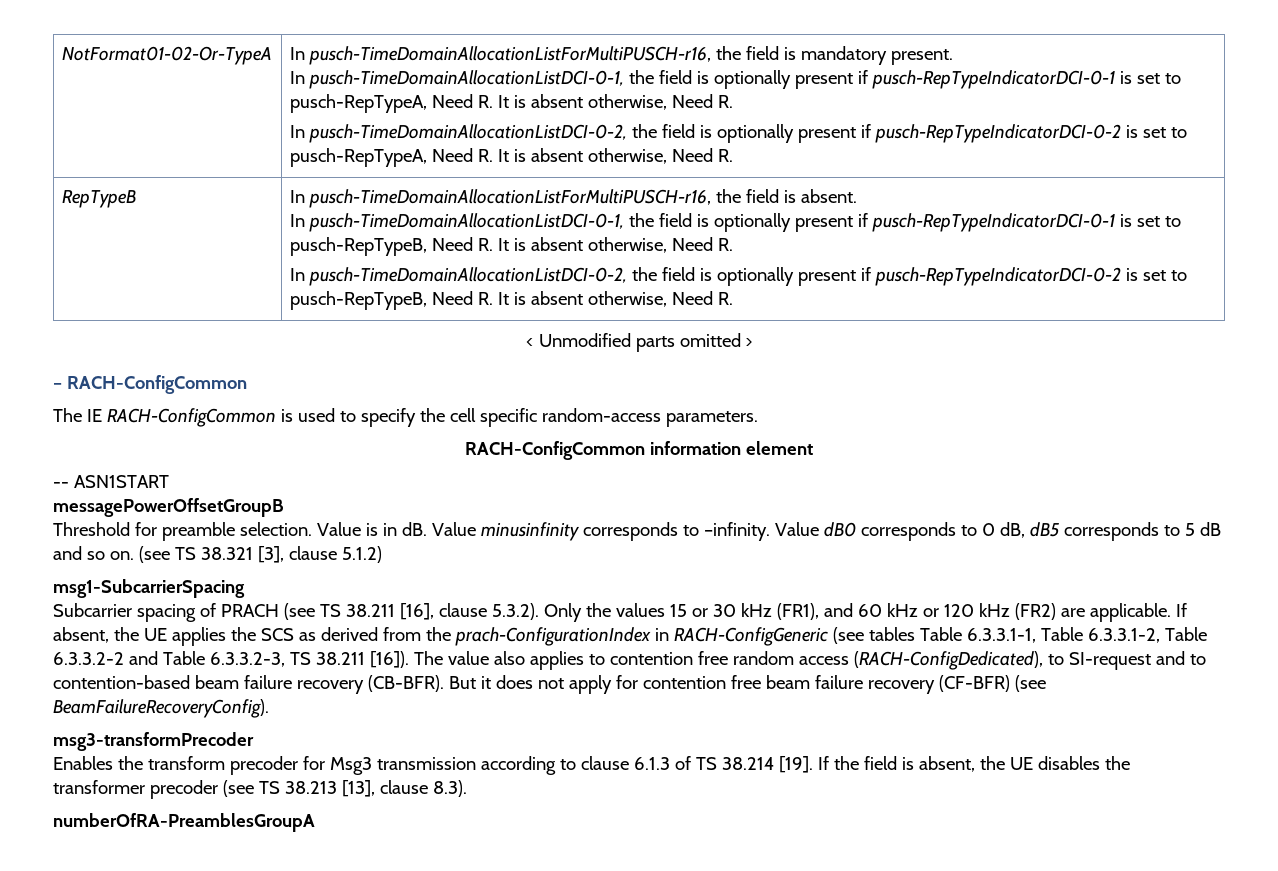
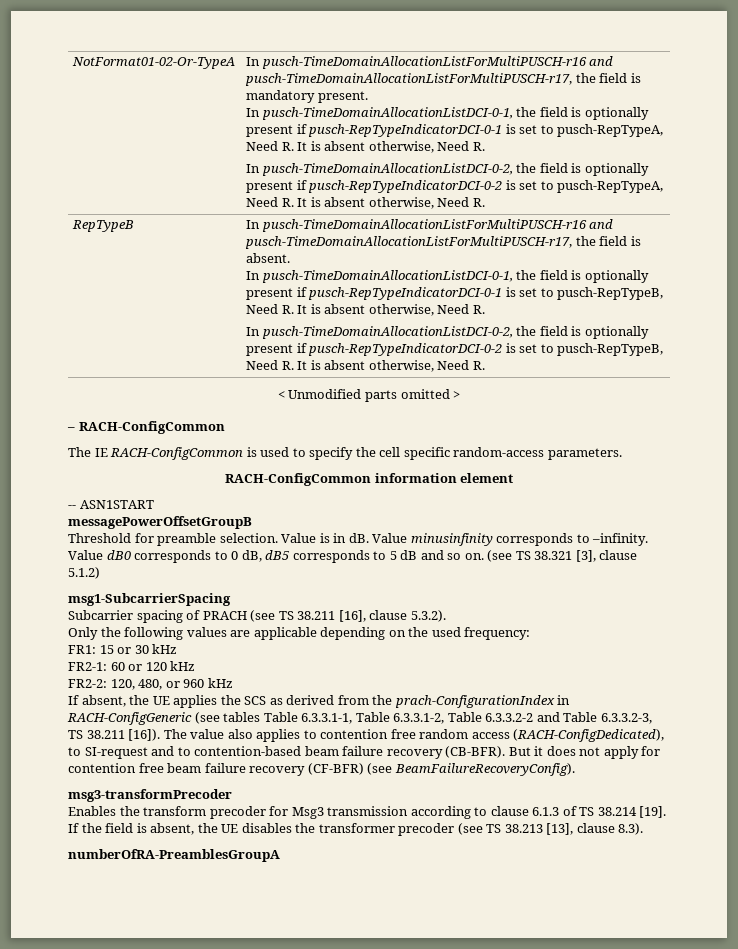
[308,46,711,65] pusch-TimeDomainAllocationListForMultiPUSCH-r16, -> [261,56,614,69] [245,73,573,86] pusch-TimeDomainAllocationListForMultiPUSCH-r16 and pusch-TimeDomainAllocationListForMultiPUSCH-r17,
[308,189,711,208] pusch-TimeDomainAllocationListForMultiPUSCH-r16, -> [261,219,614,232] [245,236,573,249] pusch-TimeDomainAllocationListForMultiPUSCH-r16 and pusch-TimeDomainAllocationListForMultiPUSCH-r17,
(539, 611) none -> (446, 616) //
[615,603,665,617] values -> [124,627,531,640] [68,645,96,654] following values are applicable depending on the used frequency: // FR1:
[776,603,918,620] (FR1), and 60 kHz -> [68,662,125,671] // FR2-1: 60
[1014,603,1171,622] (FR2) are applicable. -> [68,678,233,690] // FR2-2: 120, 480, or 960 kHz //

